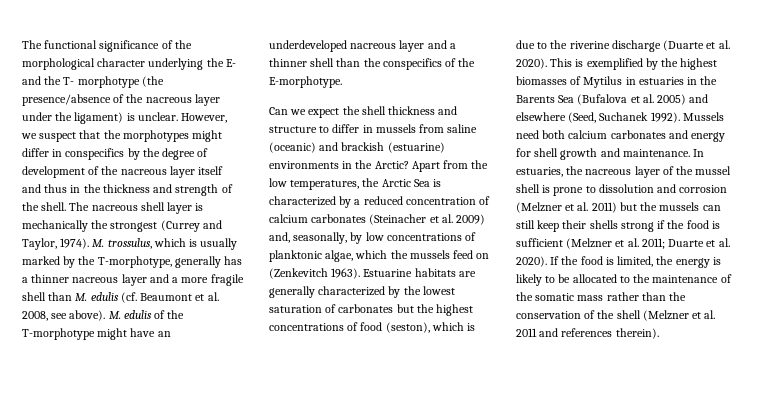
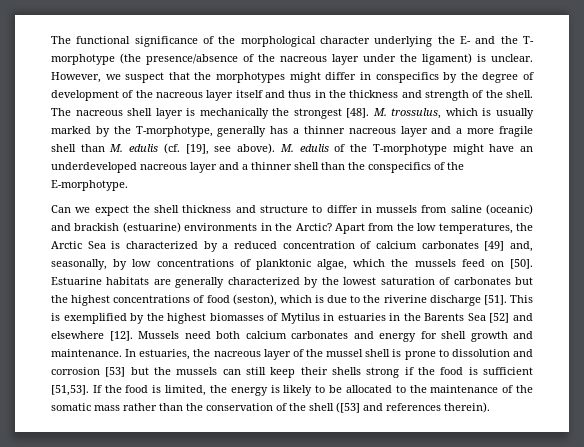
[160,220,222,232] [22,238,90,250] (Currey and Taylor, 1974). -> [346,108,370,118] [48].
[140,292,219,301] [22,311,48,321] Beaumont et al. 2008, -> [185,144,209,155] [19],
[369,214,486,225] (Steinacher et al. 2009) -> [484,241,505,251] [49]
[269,268,361,279] (Zenkevitch 1963). -> [510,259,534,269] [50].
[663,40,730,51] [516,58,547,69] (Duarte et al. 2020). -> [483,295,507,305] [51].
[577,94,709,105] [516,112,680,123] (Bufalova et al. 2005) and elsewhere (Seed, Suchanek 1992). -> [489,313,534,323] [51,331,133,341] [52] and elsewhere [12].
[516,202,617,213] (Melzner et al. 2011) -> [105,367,126,377] [53]
[566,238,730,249] [516,256,547,267] (Melzner et al. 2011; Duarte et al. 2020). -> [51,385,89,396] [51,53].
[642,310,716,321] [516,328,537,337] (Melzner et al. 2011 -> [336,402,360,413] ([53]

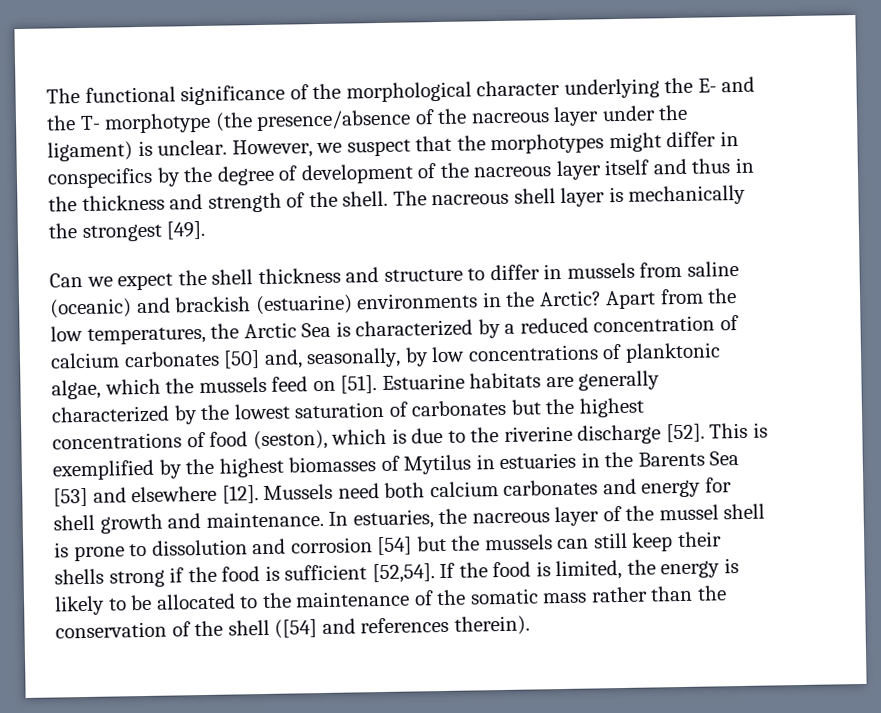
[346,108,535,119] [51,126,534,137] [51,143,533,155] [51,162,464,173] [51,180,128,191] [48]. M. trossulus, which is usually marked by the T-morphotype, generally has a thinner nacreous layer and a more fragile shell than M. edulis (cf. [19], see above). M. edulis of the T-morphotype might have an underdeveloped nacreous layer and a thinner shell than the conspecifics of the E-morphotype. -> [166,220,206,240] [49].
[484,241,505,251] [49] -> [223,350,261,369] [50]
[510,259,534,269] [50]. -> [340,375,378,394] [51].
[483,295,507,305] [51]. -> [665,423,705,443] [52].
[489,313,510,323] [52] -> [53,487,88,507] [53]
[105,367,126,377] [53] -> [377,536,413,556] [54]
[51,385,89,396] [51,53]. -> [371,563,435,584] [52,54].
[336,402,360,413] ([53] -> [274,619,318,639] ([54]

